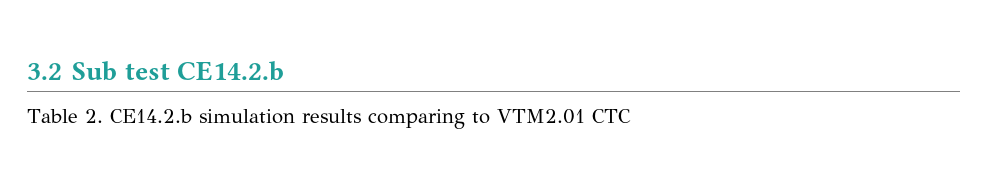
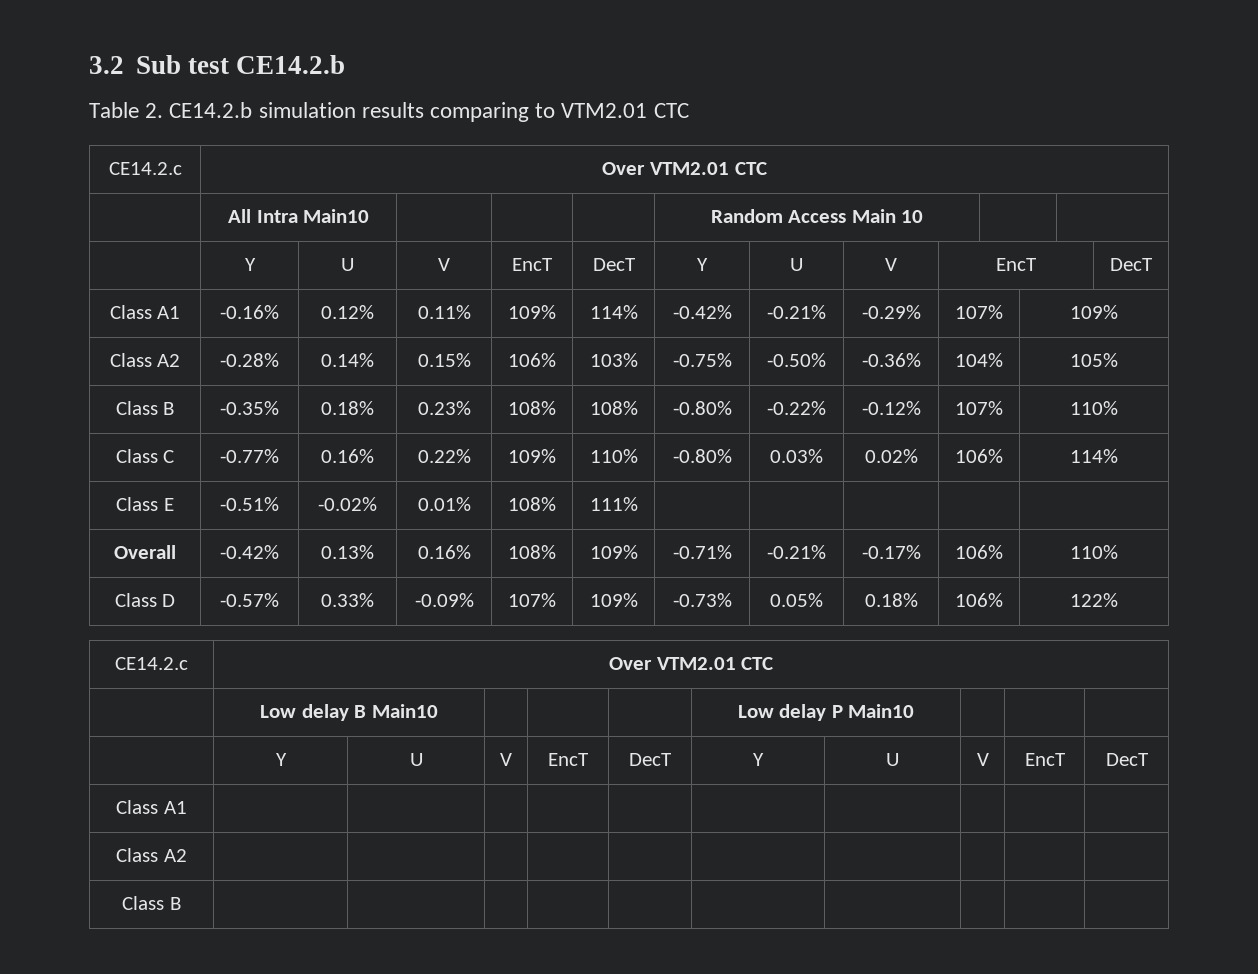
(631, 116) none -> [108,162,182,175] [602,162,767,175] [227,209,370,223] [710,209,924,223] [244,258,256,271] [341,258,354,271] [438,258,450,271] [512,258,552,271] [592,258,635,271] [697,258,708,271] [790,258,803,271] [885,258,897,271] [996,258,1036,271] [1110,258,1152,271] [109,305,181,319] [220,305,279,319] [321,305,374,319] [417,305,471,319] [508,305,556,319] [589,305,638,319] [672,305,732,319] [767,305,826,319] [861,305,921,319] [955,305,1003,319] [1070,305,1118,319] [109,353,181,367] [220,353,279,367] [321,353,374,367] [417,353,471,367] [508,353,556,367] [589,353,638,367] [672,353,732,367] [767,353,826,367] [861,353,921,367] [955,353,1003,367] [1070,353,1118,367] [115,401,175,415] [220,401,279,415] [321,401,374,415] [417,401,471,415] [508,401,556,415] [589,401,638,415] [672,401,732,415] [767,401,826,415] [861,401,921,415] [955,401,1003,415] [1070,401,1118,415] [115,449,175,463] [220,449,279,463] [321,449,374,463] [417,449,471,463] [508,449,556,463] [589,449,638,463] [672,449,732,463] [770,449,823,463] [864,449,918,463] [955,449,1003,463] [1070,449,1118,463] [116,497,174,511] [220,497,279,511] [318,497,377,511] [417,497,471,511] [508,497,556,511] [589,497,638,511] [114,545,176,559] [220,545,279,559] [321,545,374,559] [417,545,471,559] [508,545,556,559] [589,545,638,559] [672,545,732,559] [767,545,826,559] [861,545,921,559] [955,545,1003,559] [1070,545,1118,559] [114,593,176,607] [220,593,279,607] [321,593,374,607] [414,593,474,607] [508,593,556,607] [589,593,638,607] [672,593,732,607] [770,593,823,607] [864,593,918,607] [955,593,1003,607] [1070,593,1118,607] [115,657,188,670] [608,657,774,670] [260,704,438,721] [737,704,915,721] [275,753,287,766] [409,753,423,766] [500,753,512,766] [548,753,588,766] [629,753,671,766] [753,753,764,766] [886,753,899,766] [976,753,989,766] [1024,753,1065,766] [1105,753,1148,766] [116,800,187,814] [116,848,187,862] [122,896,181,910] // CE14.2.c | Over VTM2.01 CTC // | All Intra Main10 | | | | Random Access Main 10 | | // | Y | U | V | EncT | DecT | Y | U | V | EncT | DecT // Class A1 | -0.16% | 0.12% | 0.11% | 109% | 114% | -0.42% | -0.21% | -0.29% | 107% | 109% // Class A2 | -0.28% | 0.14% | 0.15% | 106% | 103% | -0.75% | -0.50% | -0.36% | 104% | 105% // Class B | -0.35% | 0.18% | 0.23% | 108% | 108% | -0.80% | -0.22% | -0.12% | 107% | 110% // Class C | -0.77% | 0.16% | 0.22% | 109% | 110% | -0.80% | 0.03% | 0.02% | 106% | 114% // Class E | -0.51% | -0.02% | 0.01% | 108% | 111% | | | | | // Overall | -0.42% | 0.13% | 0.16% | 108% | 109% | -0.71% | -0.21% | -0.17% | 106% | 110% // Class D | -0.57% | 0.33% | -0.09% | 107% | 109% | -0.73% | 0.05% | 0.18% | 106% | 122% // CE14.2.c | Over VTM2.01 CTC // | Low delay B Main10 | | | | Low delay P Main10 | | | // | Y | U | V | EncT | DecT | Y | U | V | EncT | DecT // Class A1 | | | | | | | | | | // Class A2 | | | | | | | | | | // Class B | | | | | | | | | |

